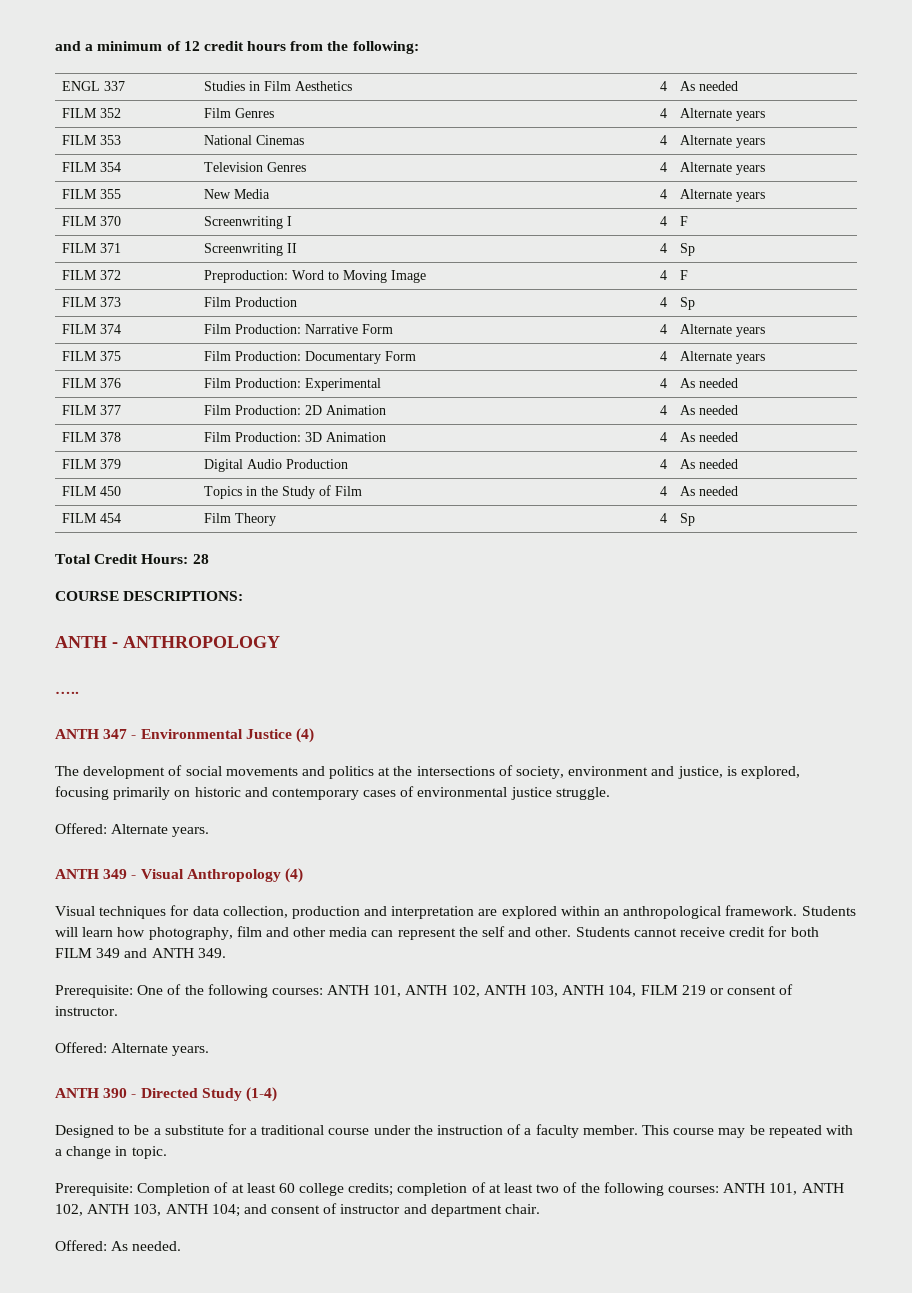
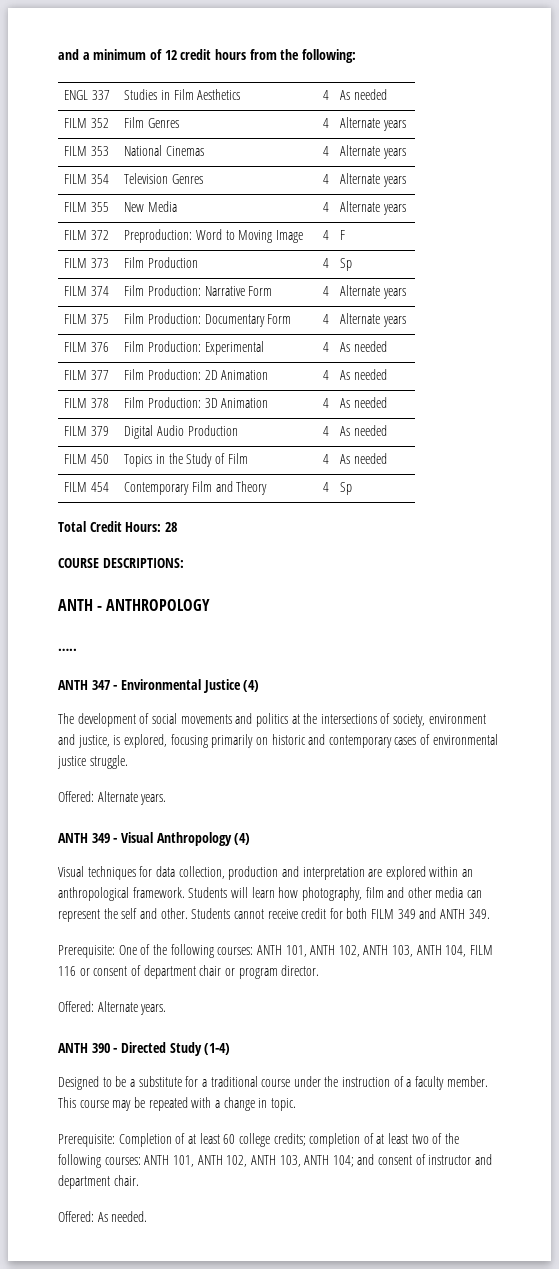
[61,216,121,226] [203,216,292,229] [660,216,668,226] [679,216,688,226] [61,243,121,253] [203,243,297,256] [660,243,668,253] [679,243,695,256] // FILM 370 | Screenwriting I | 4 | F // FILM 371 | Screenwriting II | 4 | Sp -> (406, 209) none
[203,513,231,523] Film -> [124,481,233,495] Contemporary Film and
[681,985,706,995] 219 -> [58,966,76,976] 116
[55,1006,118,1016] instructor. -> [143,965,320,979] department chair or program director.

